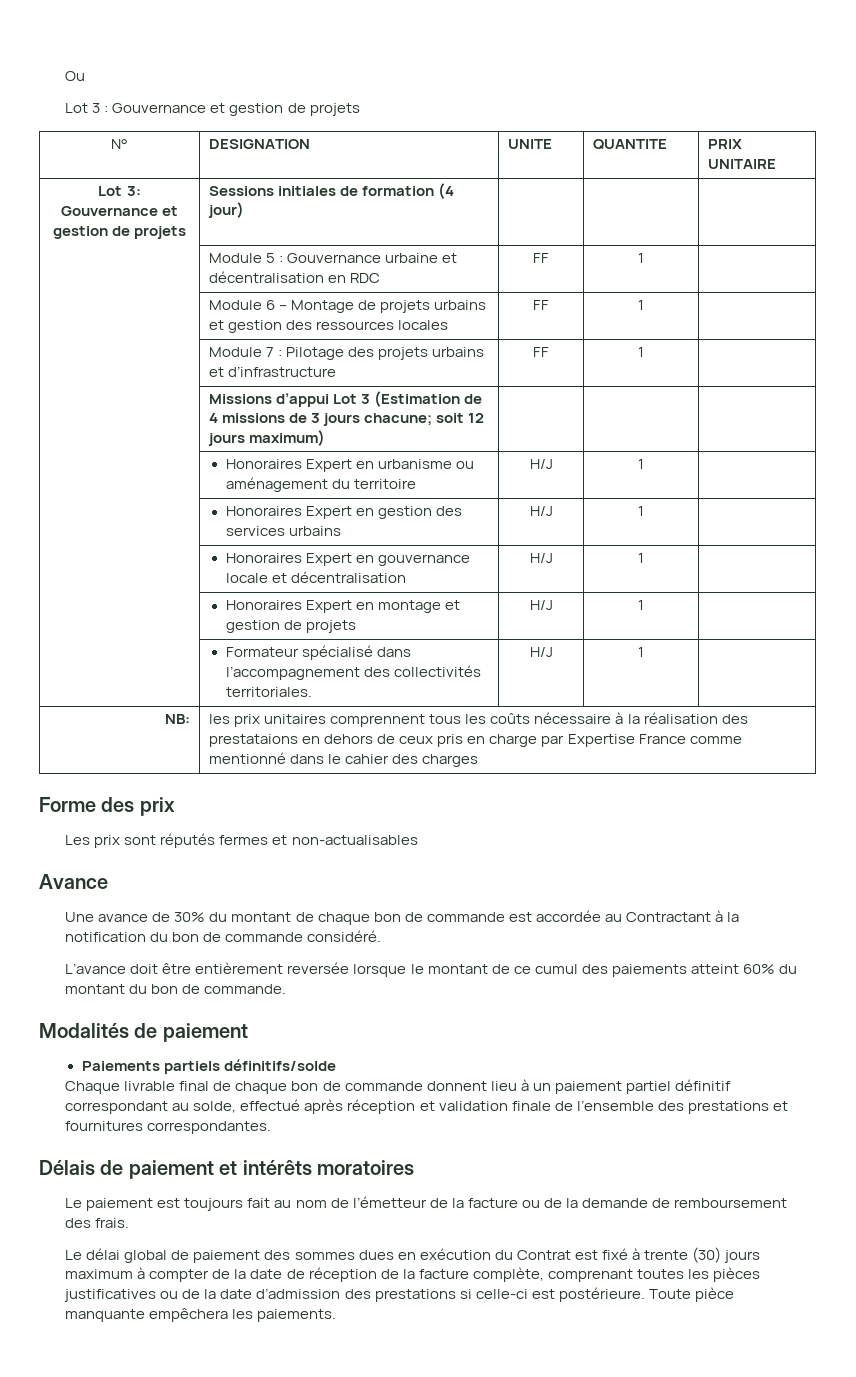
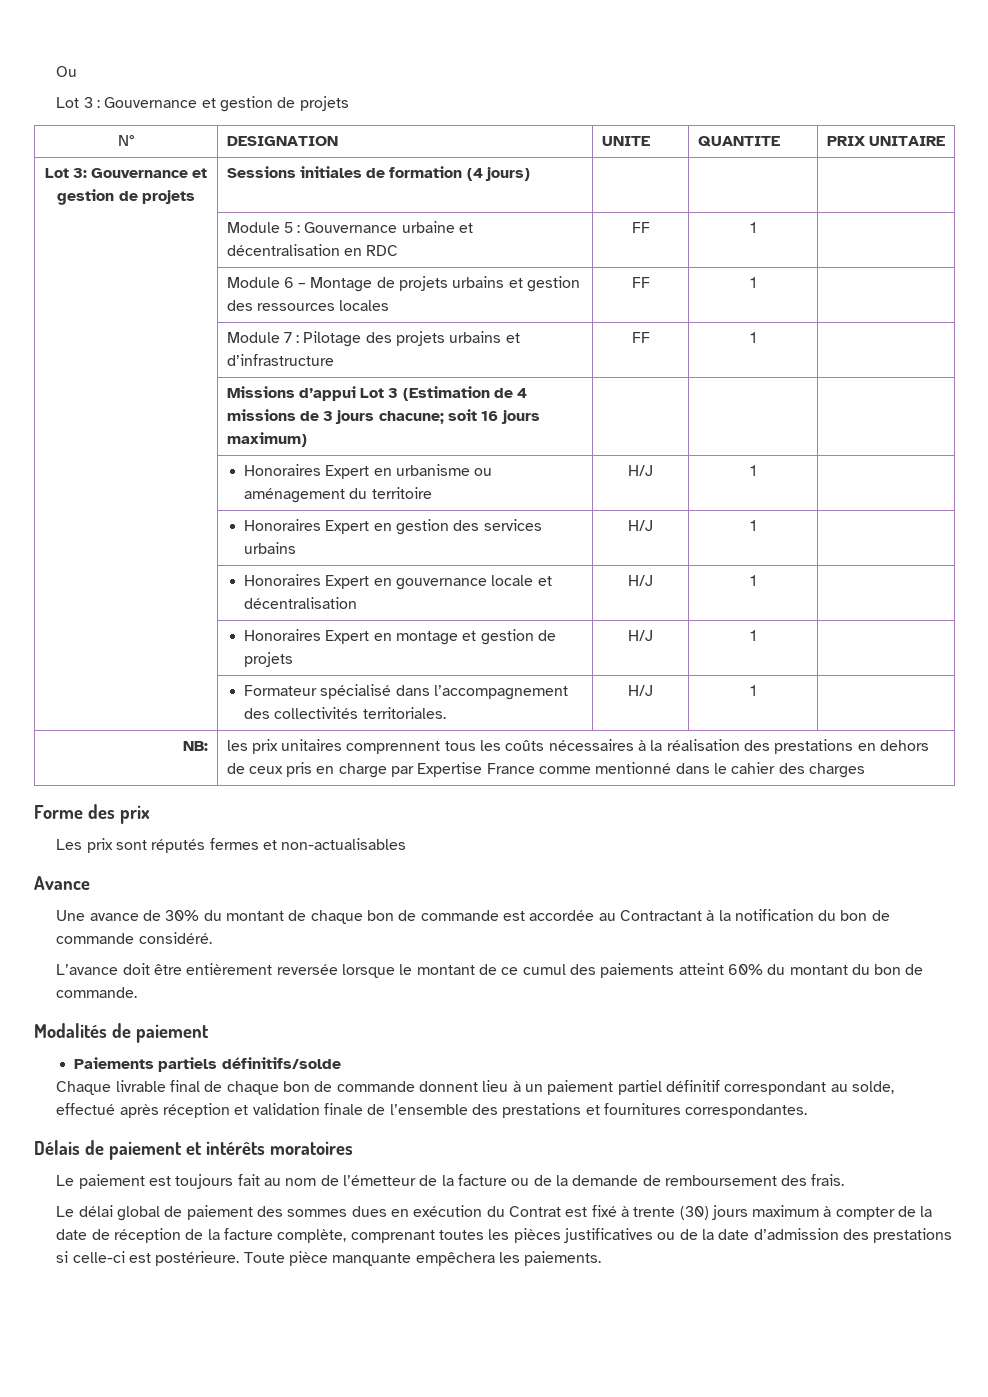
[208,202,245,218] jour) -> [485,167,531,181] jours)
[468,413,485,423] 12 -> [481,411,499,421] 16
[534,712,612,724] nécessaire -> [548,739,634,751] nécessaires
[209,734,299,747] prestataions -> [774,739,854,754] prestations

